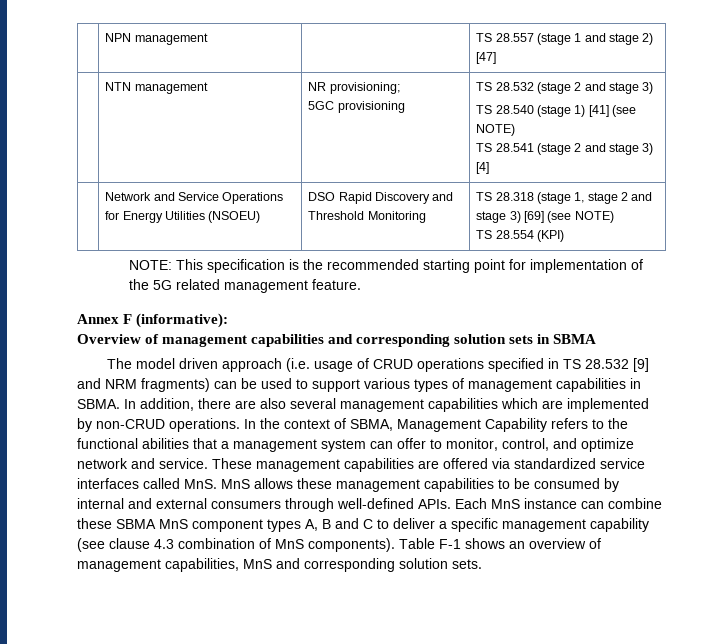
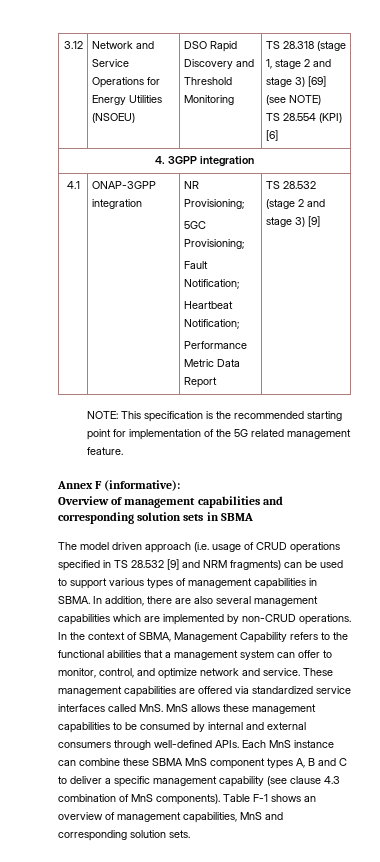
[105,33,208,45] [476,33,654,45] [476,52,497,64] [105,82,208,94] [308,82,400,94] [308,101,405,113] [476,82,654,94] [476,105,637,117] [476,124,516,136] [476,143,654,155] [476,162,490,174] | NPN management | | TS 28.557 (stage 1 and stage 2) [47] // | NTN management | NR provisioning; // 5GC provisioning | TS 28.532 (stage 2 and stage 3) // TS 28.540 (stage 1) [41] (see NOTE) // TS 28.541 (stage 2 and stage 3) [4] // -> [63,41,83,49] 3.12
(564, 236) none -> [265,130,278,141] [155,156,254,167] [66,181,80,189] [91,181,156,189] [91,199,142,209] [183,181,199,189] [183,199,244,209] [183,221,206,229] [183,239,244,249] [183,261,208,269] [183,279,239,289] [183,301,233,309] [183,319,239,329] [183,341,247,349] [183,359,240,367] [183,377,217,388] [265,181,316,189] [265,199,325,209] [265,216,320,227] [6] // 4. 3GPP integration // 4.1 | ONAP-3GPP integration | NR Provisioning; // 5GC Provisioning; // Fault Notification; // Heartbeat Notification; // Performance Metric Data Report | TS 28.532 (stage 2 and stage 3) [9]

